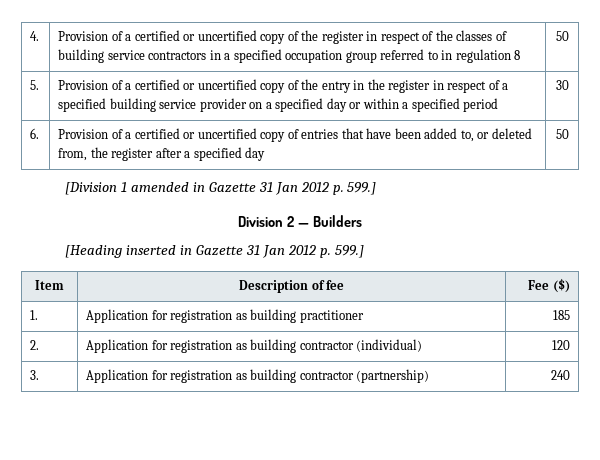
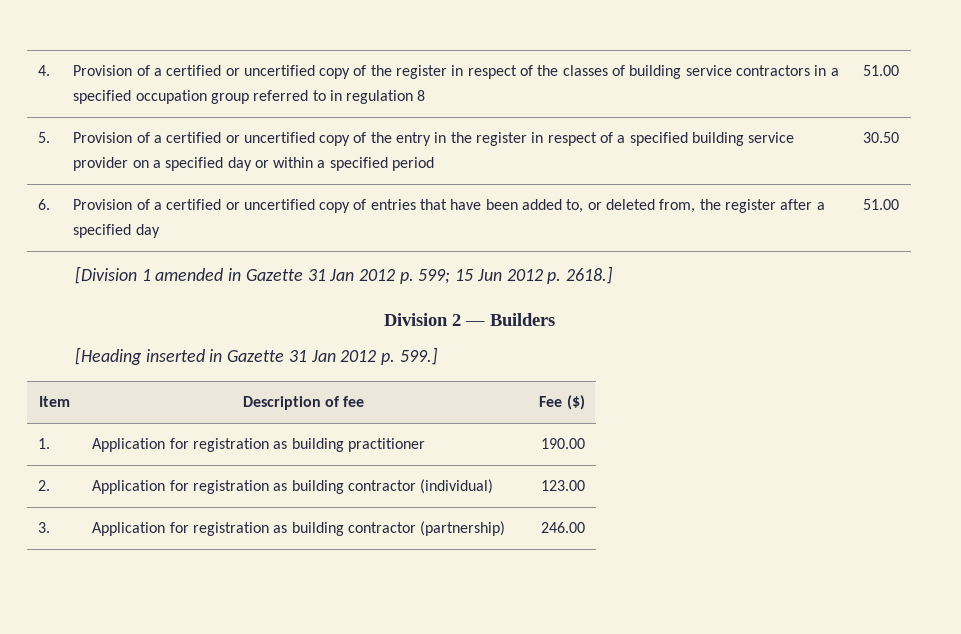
[555,31,569,41] 50 -> [863,65,899,76] 51.00
[555,80,569,90] 30 -> [863,132,899,143] 30.50
[555,129,569,139] 50 -> [863,199,899,210] 51.00
[347,182,377,195] 599.] -> [418,266,614,284] 599; 15 Jun 2012 p. 2618.]
[552,310,570,320] 185 -> [540,438,585,449] 190.00
[551,340,570,350] 120 -> [540,480,585,491] 123.00
[550,370,570,380] 240 -> [540,522,585,533] 246.00

